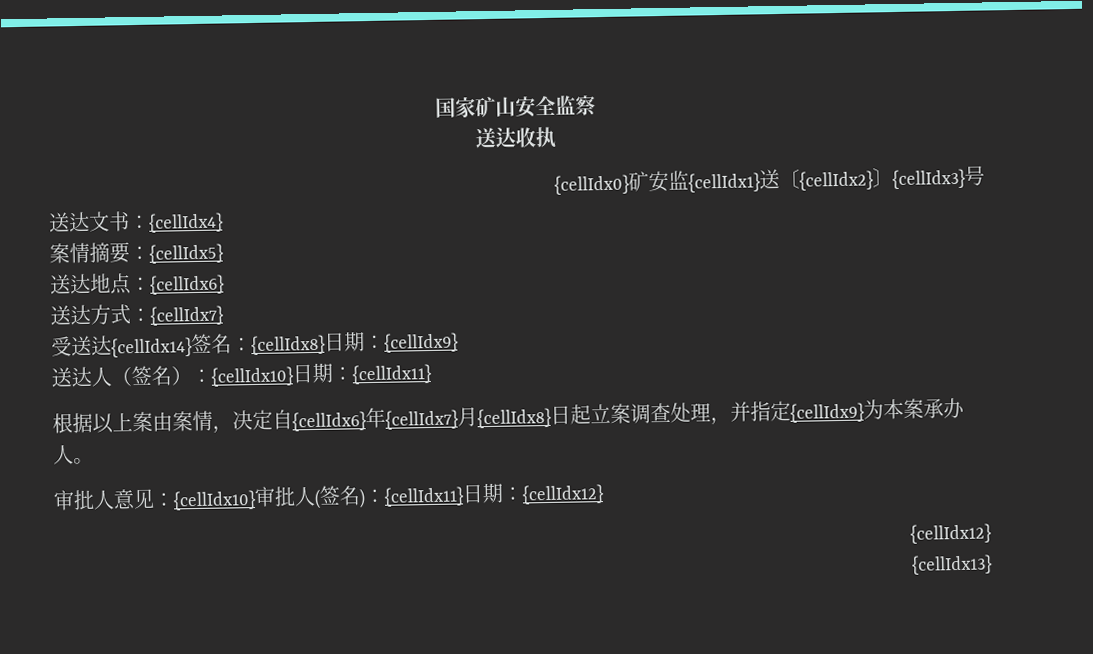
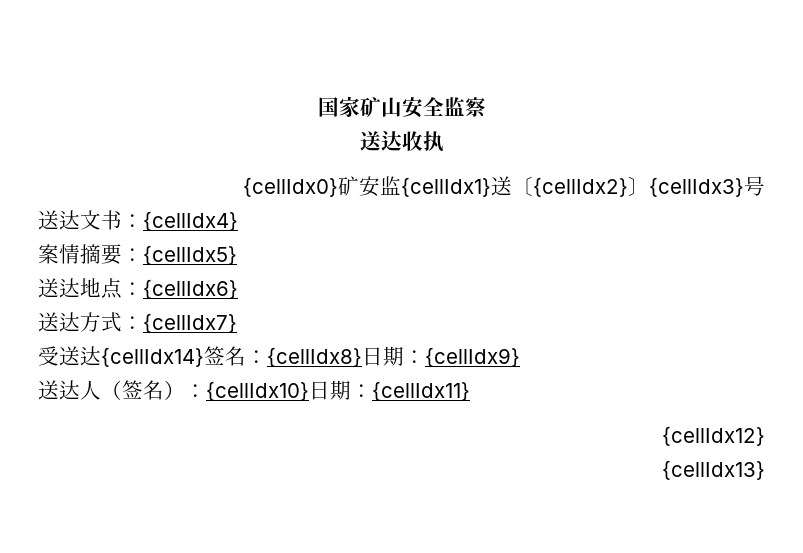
[52,397,965,434] [52,444,94,465] [53,482,605,511] // 根据以上案由案情，决定自{cellIdx6}年{cellIdx7}月{cellIdx8}日起立案调查处理，并指定{cellIdx9}为本案承办人。 // 审批人意见：{cellIdx10}审批人(签名)：{cellIdx11}日期：{cellIdx12} -> (470, 391) none

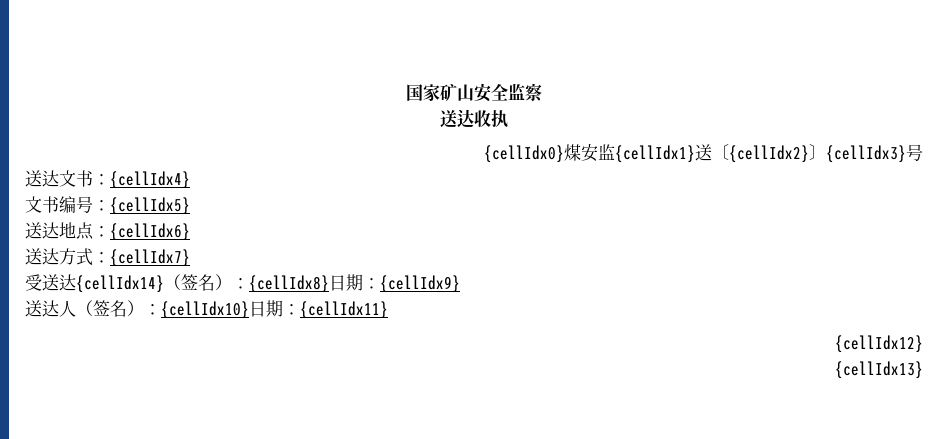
[338,176,359,196] 矿 -> [564,144,581,161] 煤
[38,244,122,265] 案情摘要 -> [25,196,93,213] 文书编号
[204,346,246,366] 签名 -> [164,274,232,291] （签名）

